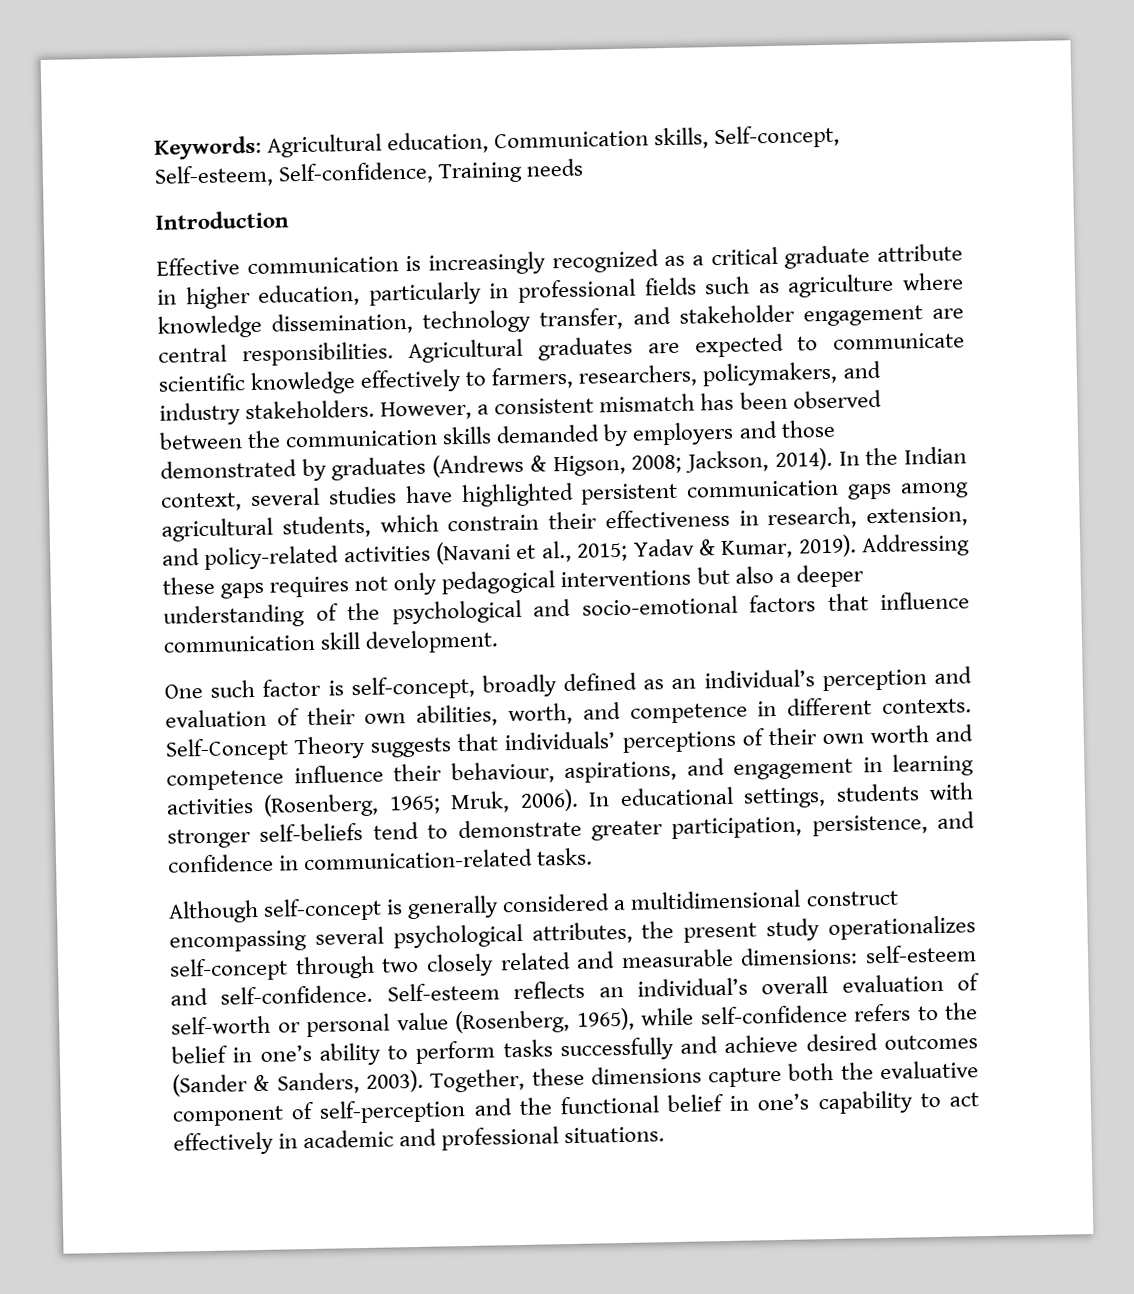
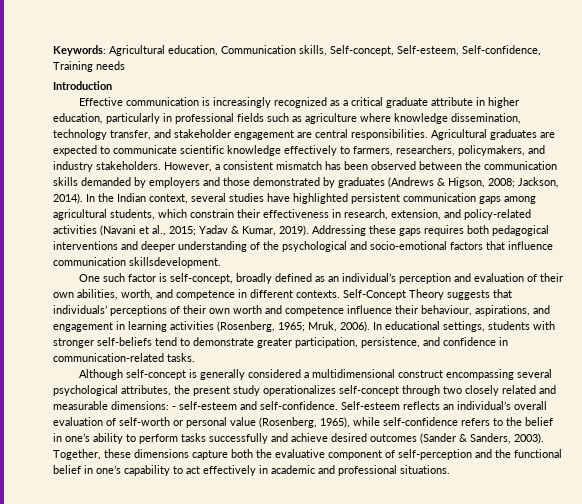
[354,566,791,596] not only pedagogical interventions but also a -> [467,225,549,236] [53,241,138,250] both pedagogical interventions and
[320,629,500,654] skill development. -> [129,257,221,268] skillsdevelopment.
(859, 956) none -> [172,406,176,410] -

